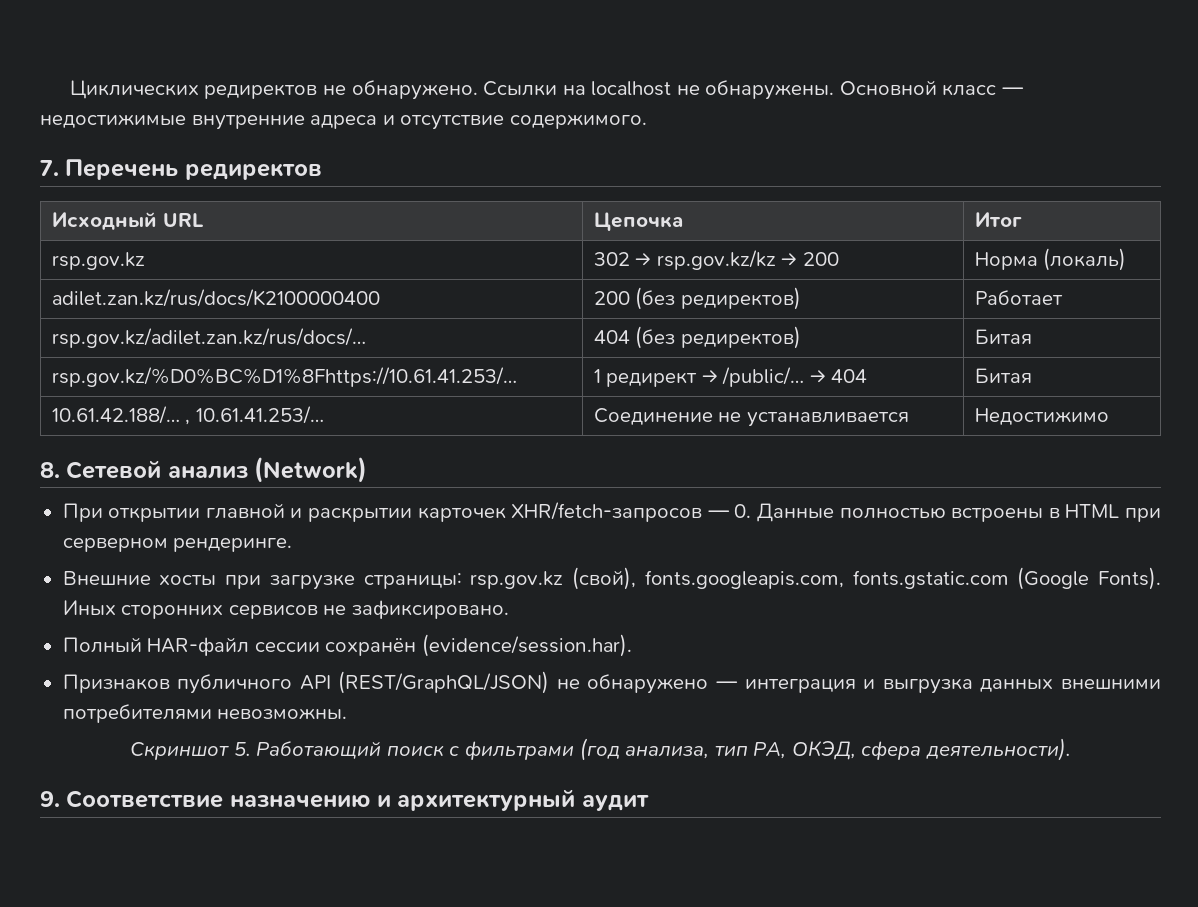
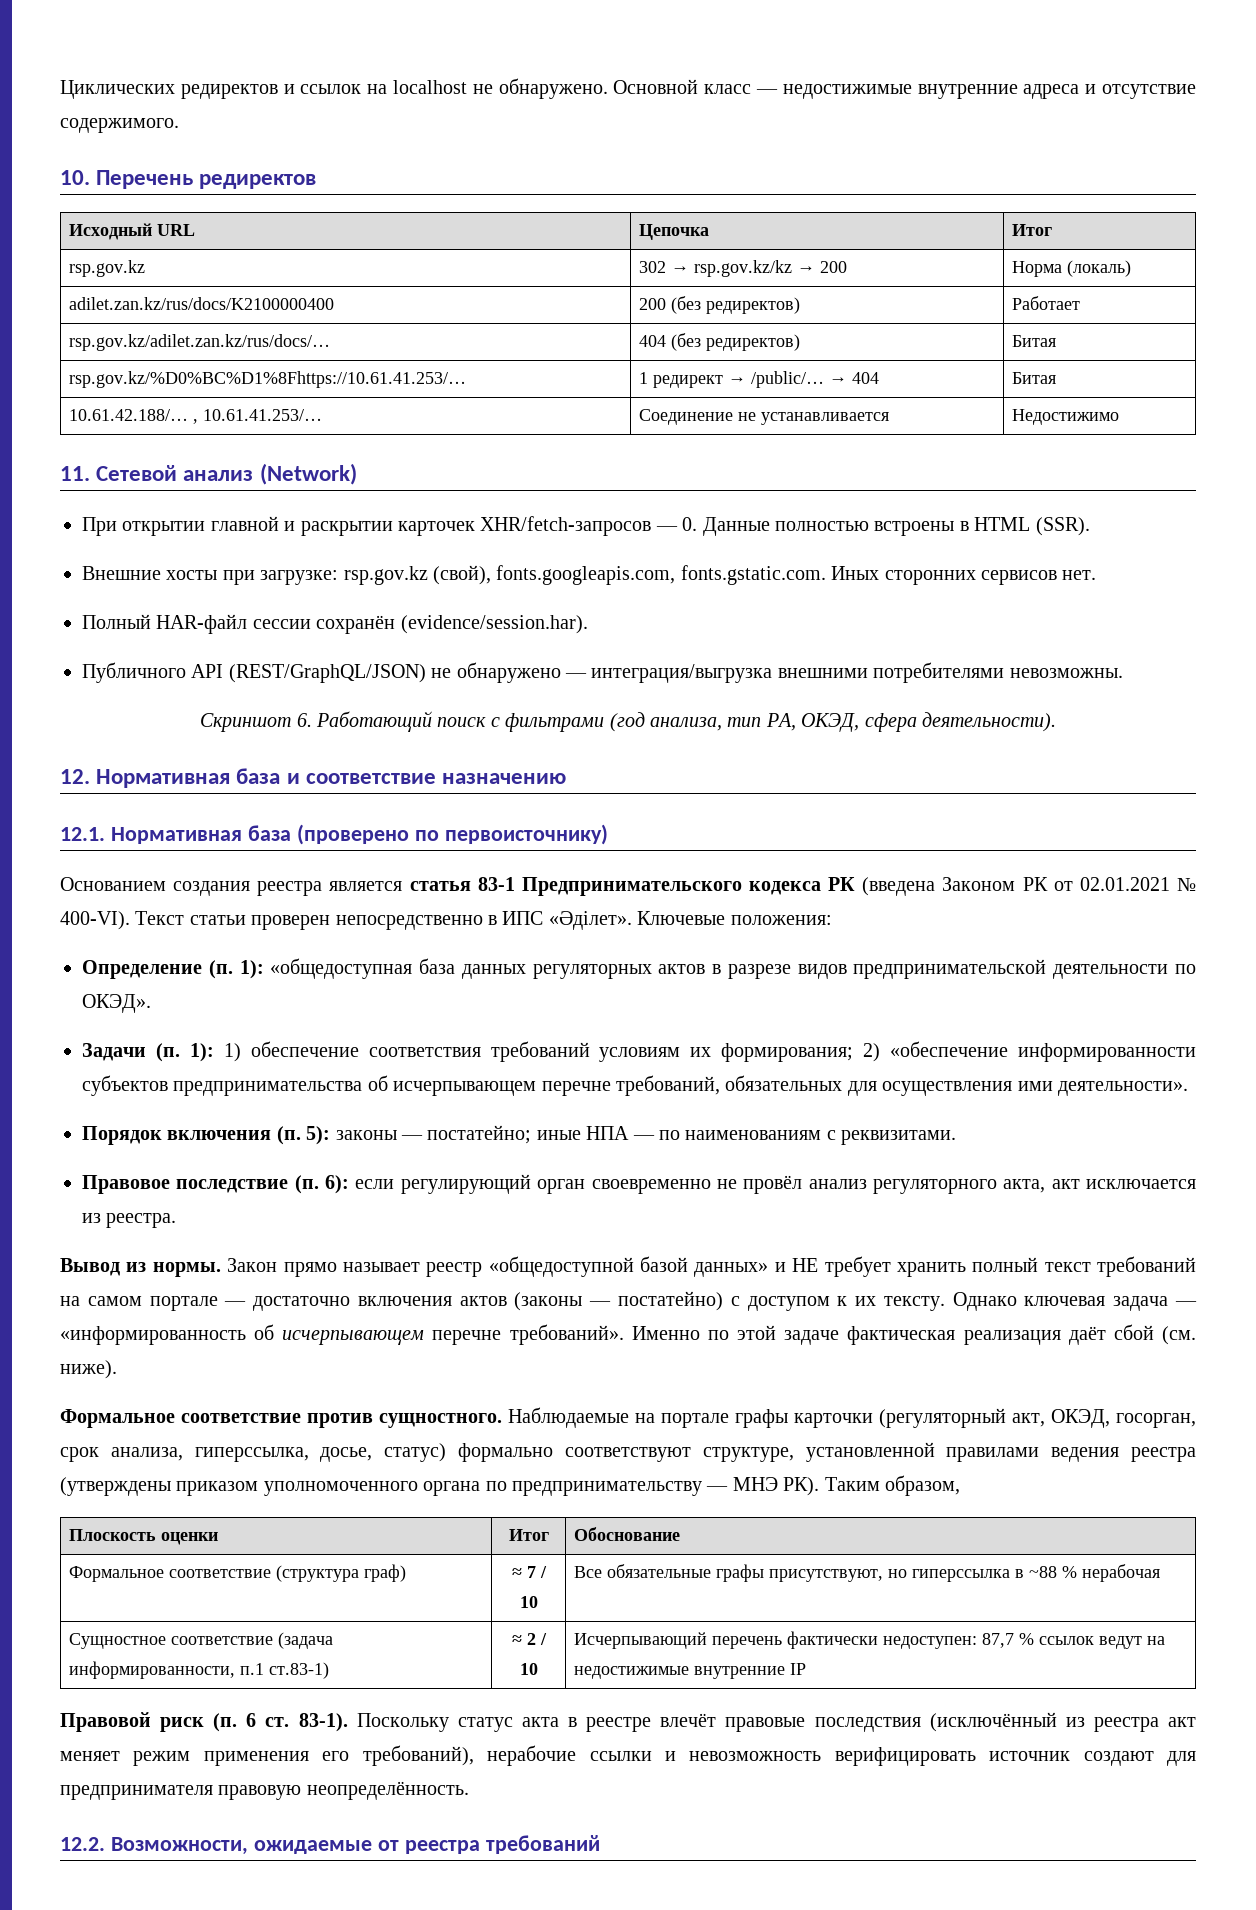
[323,80,558,100] не обнаружено. Ссылки -> [283,84,362,94] и ссылок
[705,80,835,100] обнаружены. -> [498,78,608,99] обнаружено.
[40,160,59,176] 7. -> [60,170,90,185] 10.
[40,462,60,478] 8. -> [60,466,90,481] 11.
[1125,508,1161,522] [62,538,293,552] при серверном рендеринге. -> [1035,517,1090,536] (SSR).
[269,573,462,590] загрузке страницы: -> [260,570,339,585] загрузке:
[852,567,1162,590] fonts.gstatic.com (Google Fonts). -> [680,565,826,585] fonts.gstatic.com.
[323,600,509,619] не зафиксировано. -> [1062,570,1097,580] нет.
[62,674,293,694] Признаков публичного -> [82,662,186,683] Публичного
[744,678,1054,694] интеграция и выгрузка данных -> [591,664,773,683] интеграция/выгрузка
[233,742,251,756] 5. -> [296,713,312,727] 6.
[40,789,649,811] 9. Соответствие назначению и архитектурный аудит -> [60,768,567,788] [60,824,608,845] [60,877,1196,896] [60,911,832,930] [82,958,1196,979] [82,994,151,1013] [82,1041,1196,1062] [82,1075,1188,1096] [82,1125,957,1145] [82,1174,1197,1194] [82,1213,177,1228] [60,1256,1196,1277] [60,1291,1198,1311] [60,1324,1197,1345] [60,1360,117,1379] [60,1407,1196,1428] [60,1442,1196,1462] [60,1475,960,1496] [69,1529,219,1545] [508,1529,549,1541] [574,1527,681,1541] [69,1564,407,1582] [511,1566,547,1578] [519,1596,538,1608] [574,1564,1161,1582] [69,1632,334,1649] [69,1661,330,1679] [511,1633,547,1645] [519,1663,538,1675] [574,1631,1166,1649] [574,1663,807,1679] [60,1712,1196,1732] [60,1745,1196,1766] [60,1781,469,1800] [60,1835,600,1855] 12. Нормативная база и соответствие назначению // 12.1. Нормативная база (проверено по первоисточнику) // Основанием создания реестра является статья 83-1 Предпринимательского кодекса РК (введена Законом РК от 02.01.2021 № 400-VI). Текст статьи проверен непосредственно в ИПС «Әділет». Ключевые положения: // Определение (п. 1): «общедоступная база данных регуляторных актов в разрезе видов предпринимательской деятельности по ОКЭД». // Задачи (п. 1): 1) обеспечение соответствия требований условиям их формирования; 2) «обеспечение информированности субъектов предпринимательства об исчерпывающем перечне требований, обязательных для осуществления ими деятельности». // Порядок включения (п. 5): законы — постатейно; иные НПА — по наименованиям с реквизитами. // Правовое последствие (п. 6): если регулирующий орган своевременно не провёл анализ регуляторного акта, акт исключается из реестра. // Вывод из нормы. Закон прямо называет реестр «общедоступной базой данных» и НЕ требует хранить полный текст требований на самом портале — достаточно включения актов (законы — постатейно) с доступом к их тексту. Однако ключевая задача — «информированность об исчерпывающем перечне требований». Именно по этой задаче фактическая реализация даёт сбой (см. ниже). // Формальное соответствие против сущностного. Наблюдаемые на портале графы карточки (регуляторный акт, ОКЭД, госорган, срок анализа, гиперссылка, досье, статус) формально соответствуют структуре, установленной правилами ведения реестра (утверждены приказом уполномоченного органа по предпринимательству — МНЭ РК). Таким образом, // Плоскость оценки | Итог | Обоснование // Формальное соответствие (структура граф) | ≈ 7 / 10 | Все обязательные графы присутствуют, но гиперссылка в ~88 % нерабочая // Сущностное соответствие (задача информированности, п.1 ст.83-1) | ≈ 2 / 10 | Исчерпывающий перечень фактически недоступен: 87,7 % ссылок ведут на недостижимые внутренние IP // Правовой риск (п. 6 ст. 83-1). Поскольку статус акта в реестре влечёт правовые последствия (исключённый из реестра акт меняет режим применения его требований), нерабочие ссылки и невозможность верифицировать источник создают для предпринимателя правовую неопределённость. // 12.2. Возможности, ожидаемые от реестра требований

